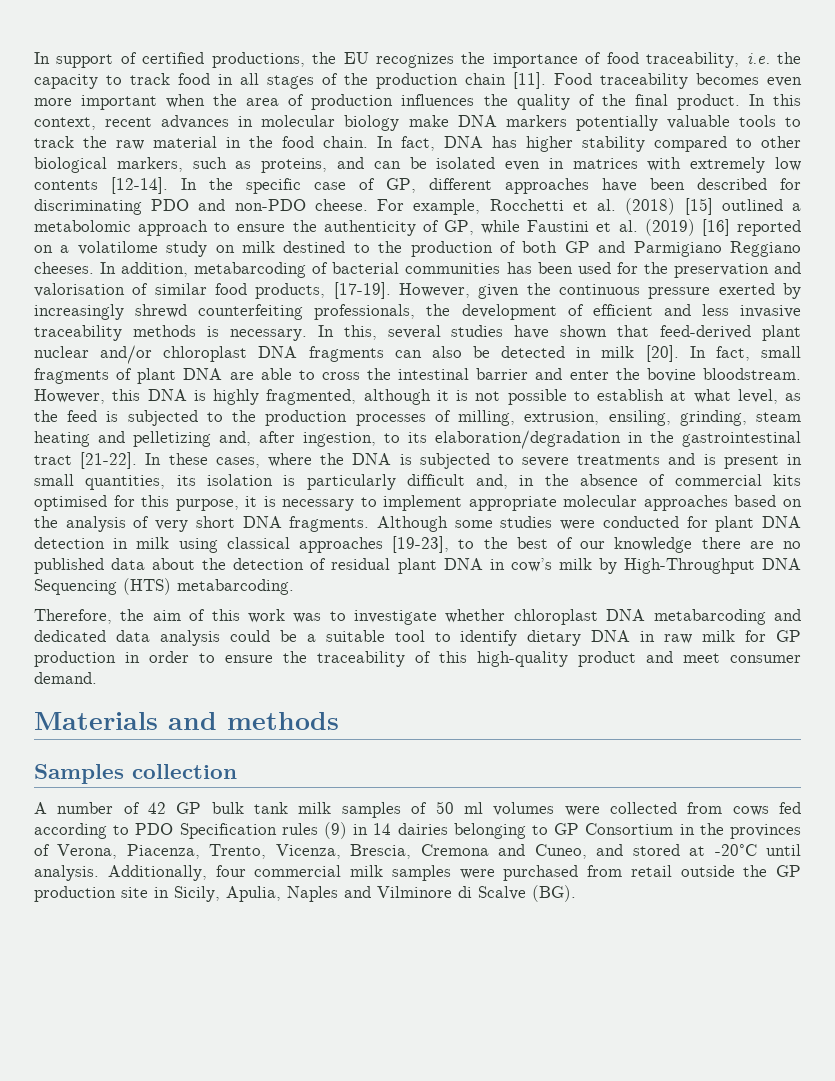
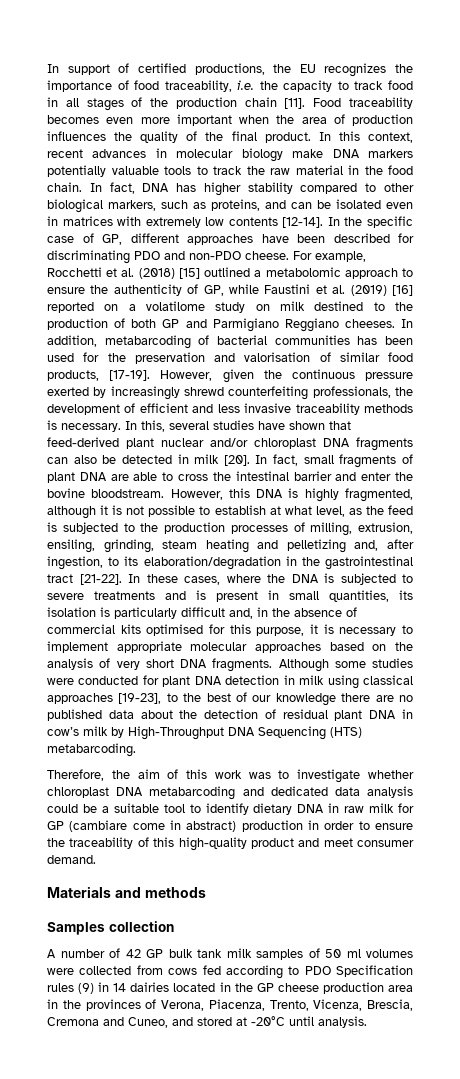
(801, 636) none -> [69,820,237,832] (cambiare come in abstract)
[453,823,674,839] belonging to GP Consortium -> [173,982,413,994] located in the GP cheese production area
[107,865,801,881] [34,885,576,902] Additionally, four commercial milk samples were purchased from retail outside the GP production site in Sicily, Apulia, Naples and Vilminore di Scalve (BG). -> (367, 1022) none

